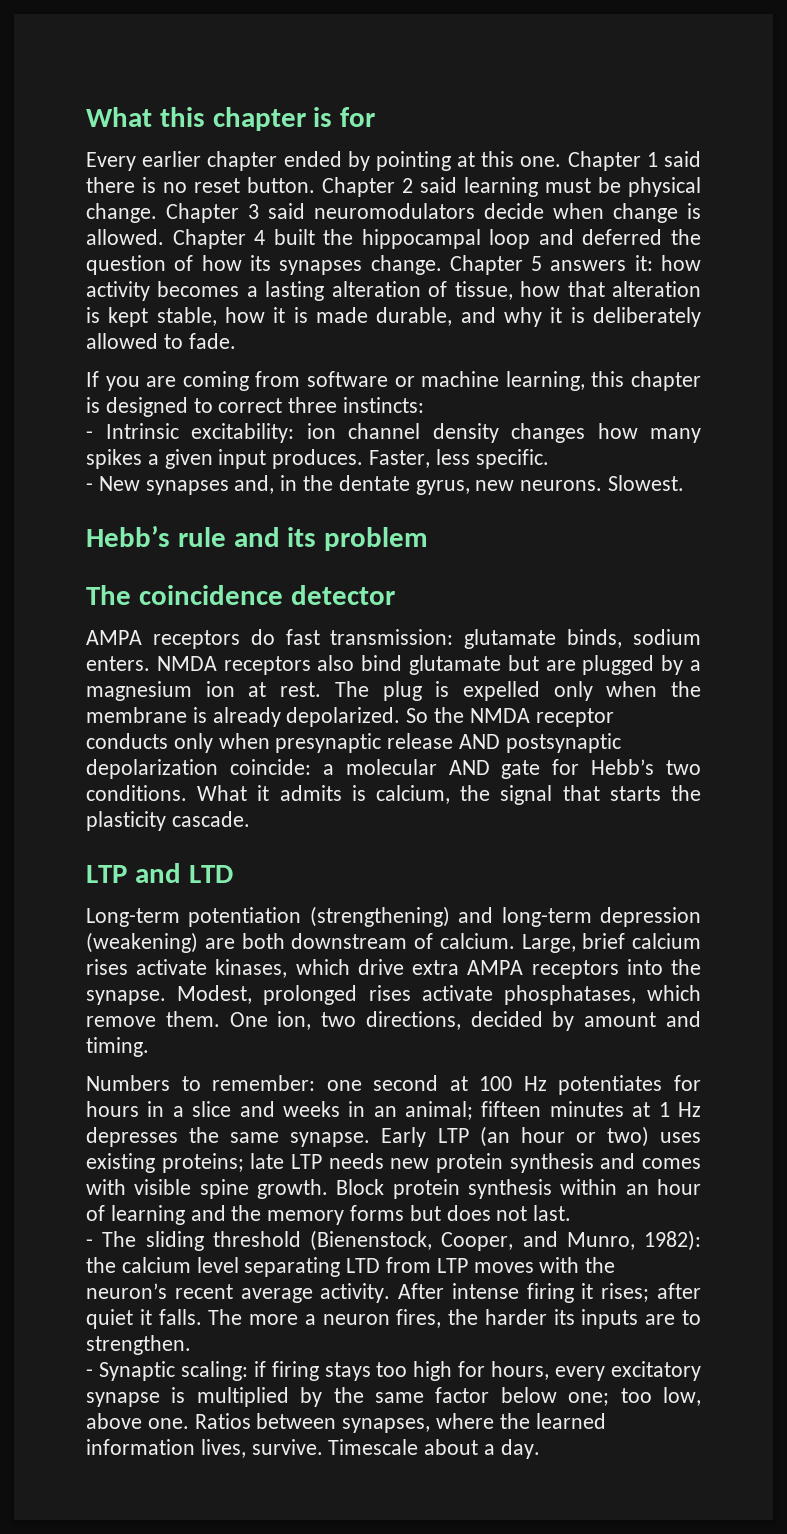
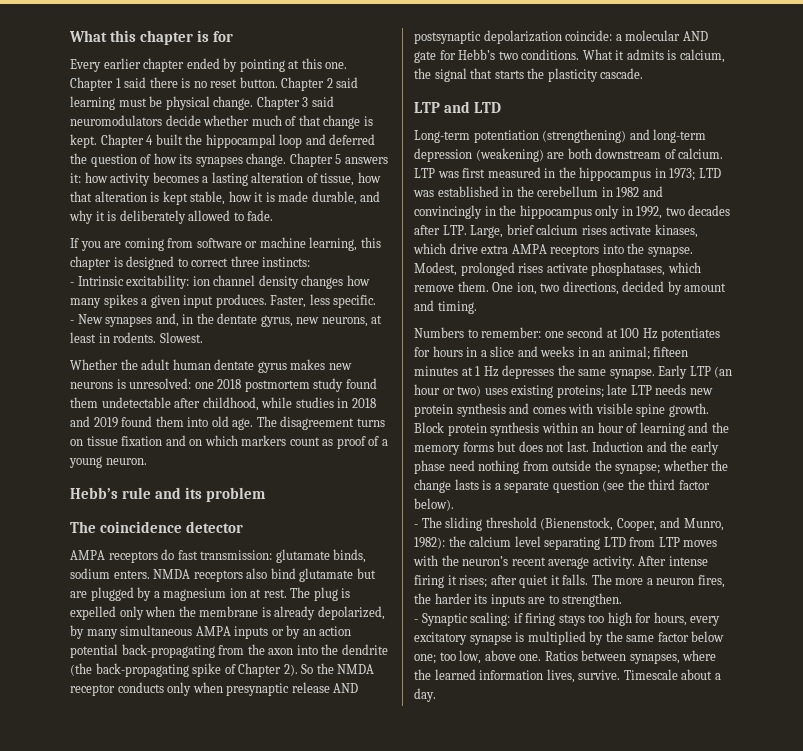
[553,203,604,219] when -> [203,115,321,126] whether much of that
[86,229,164,245] allowed. -> [70,134,97,148] kept.
[520,475,685,491] neurons. Slowest. -> [321,315,383,327] [70,332,203,343] [70,359,352,373] [70,378,377,392] [70,397,376,411] [70,416,385,430] [70,435,388,449] [69,456,147,468] neurons, at least in rodents. Slowest. // Whether the adult human dentate gyrus makes new neurons is unresolved: one 2018 postmortem study found them undetectable after childhood, while studies in 2018 and 2019 found them into old age. The disagreement turns on tissue fixation and on which markers count as proof of a young neuron.
[286,707,401,727] depolarized. -> [317,606,385,620] [70,625,352,639] [70,644,388,658] [70,663,298,677] depolarized, by many simultaneous AMPA inputs or by an action potential back-propagating from the axon into the dendrite (the back-propagating spike of Chapter 2).
(515, 941) none -> [414,167,721,181] [413,186,663,198] [414,205,731,219] [414,225,467,235] LTP was first measured in the hippocampus in 1973; LTD was established in the cerebellum in 1982 and convincingly in the hippocampus only in 1992, two decades after LTP.
(572, 1213) none -> [592,441,719,455] [414,460,729,474] [414,479,710,493] [414,498,454,511] Induction and the early phase need nothing from outside the synapse; whether the change lasts is a separate question (see the third factor below).

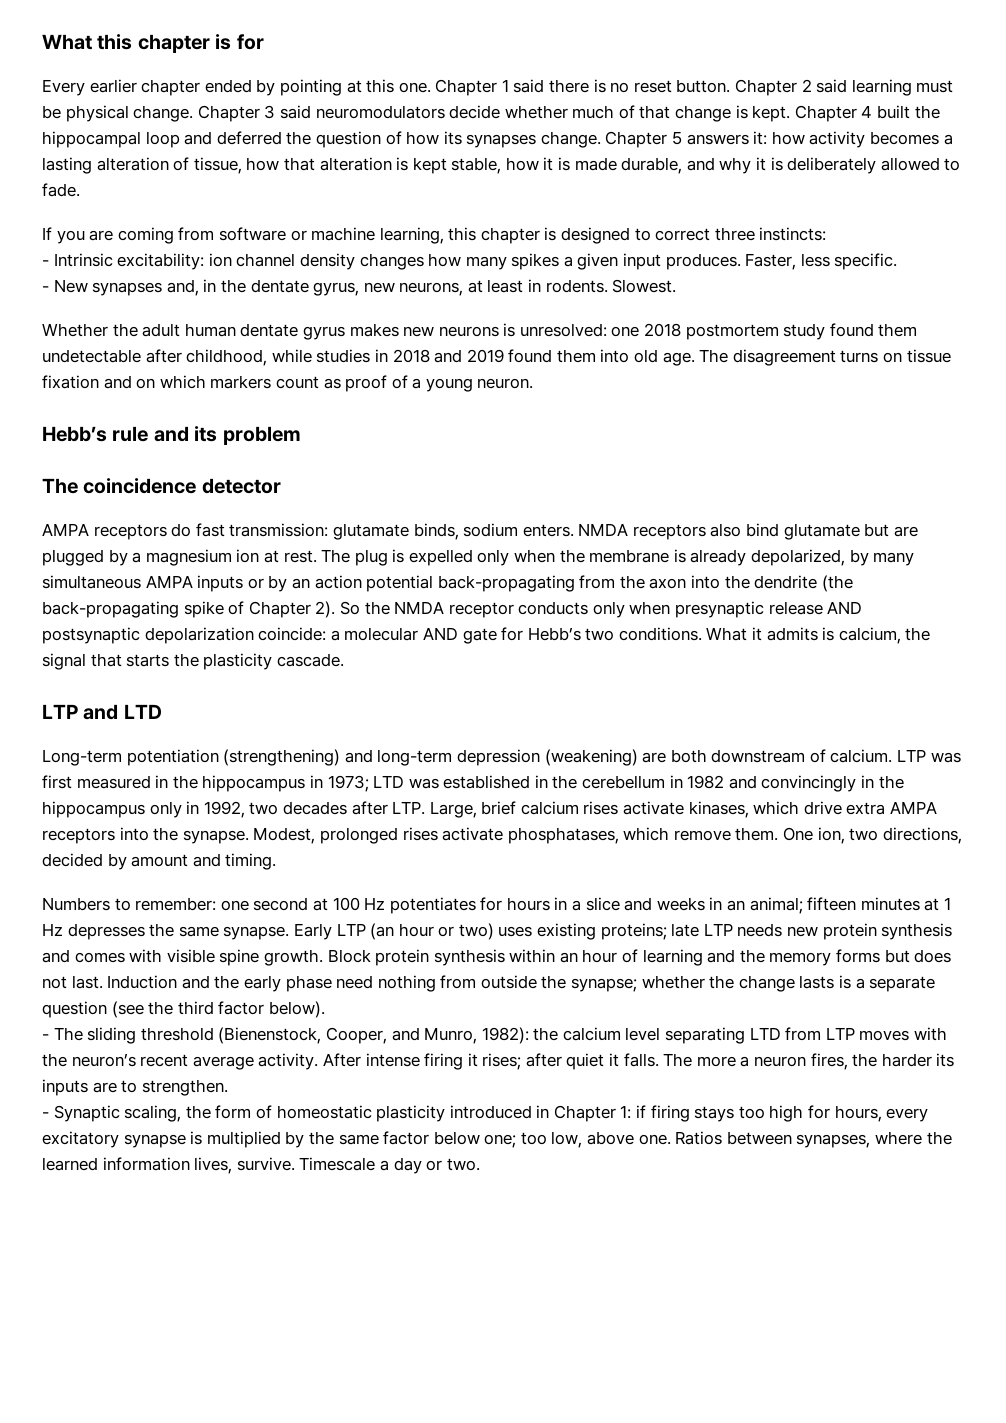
[470,612,511,626] scaling: -> [124,1105,632,1122] scaling, the form of homeostatic plasticity introduced in Chapter 1:
[681,669,721,680] [414,688,436,702] about a day. -> [379,1157,480,1174] a day or two.

